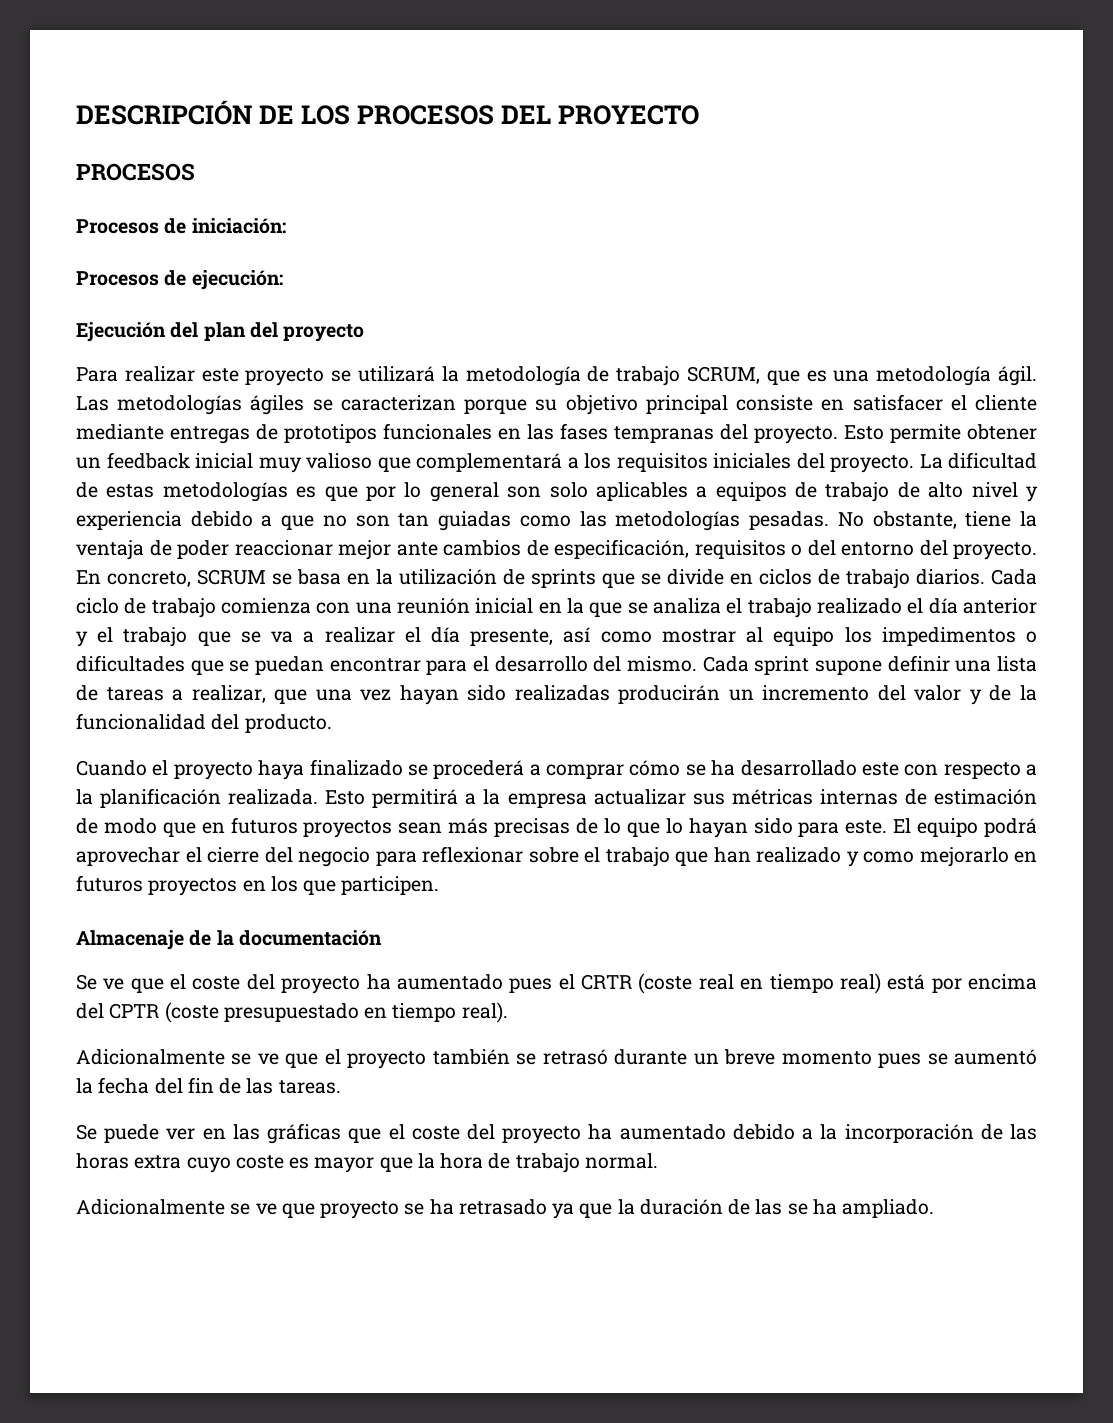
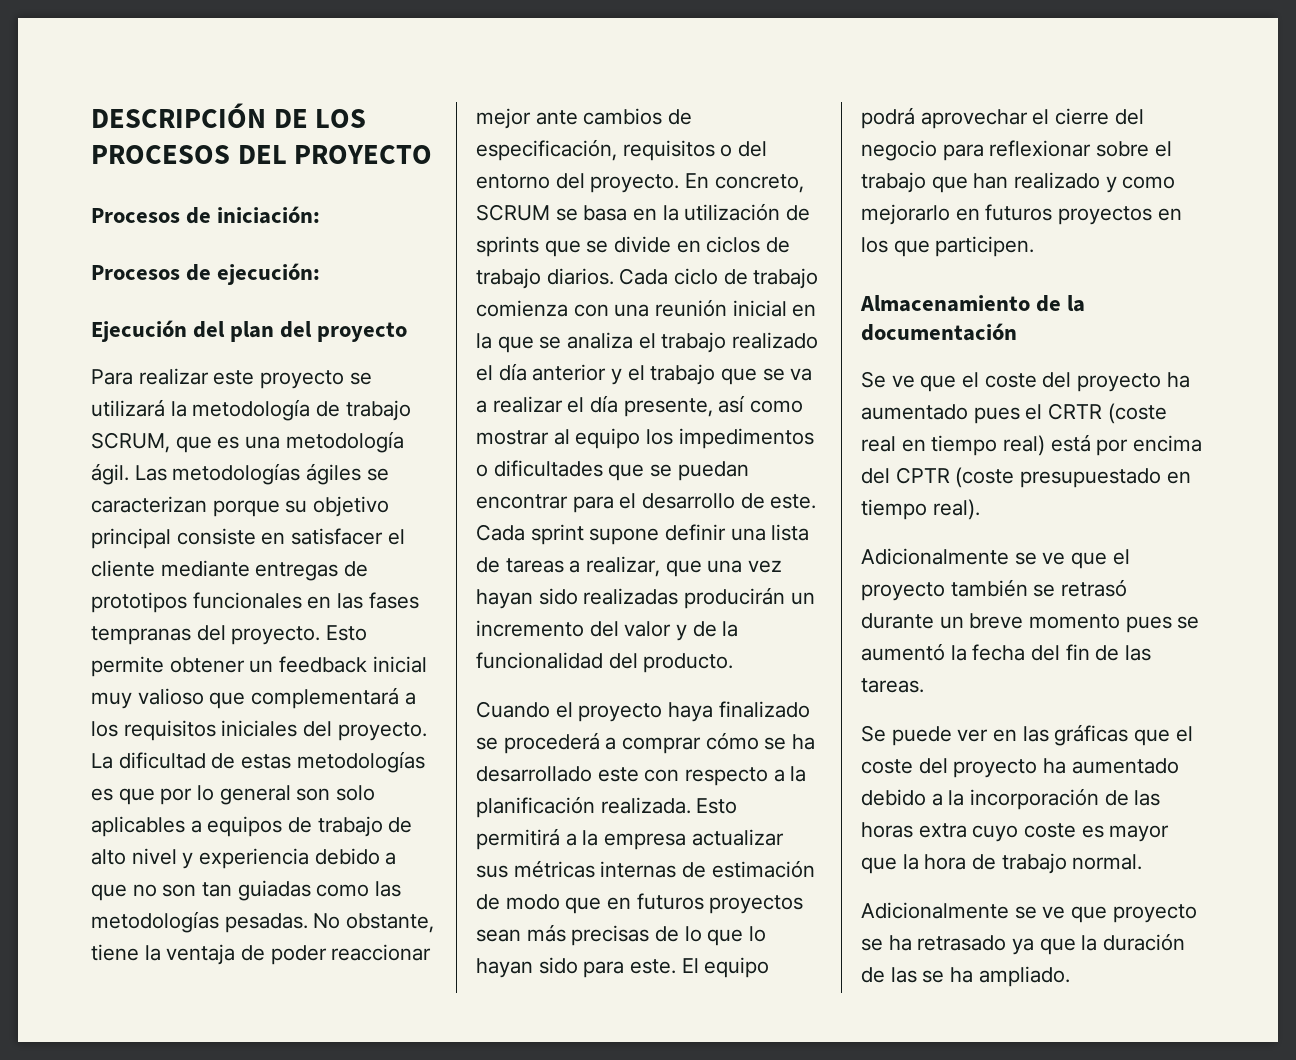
[76,163,195,181] // PROCESOS -> (433, 154) none
[593,656,697,672] del mismo. -> [740,493,817,509] de este.
[76,930,184,950] Almacenaje -> [860,295,1030,312] Almacenamiento

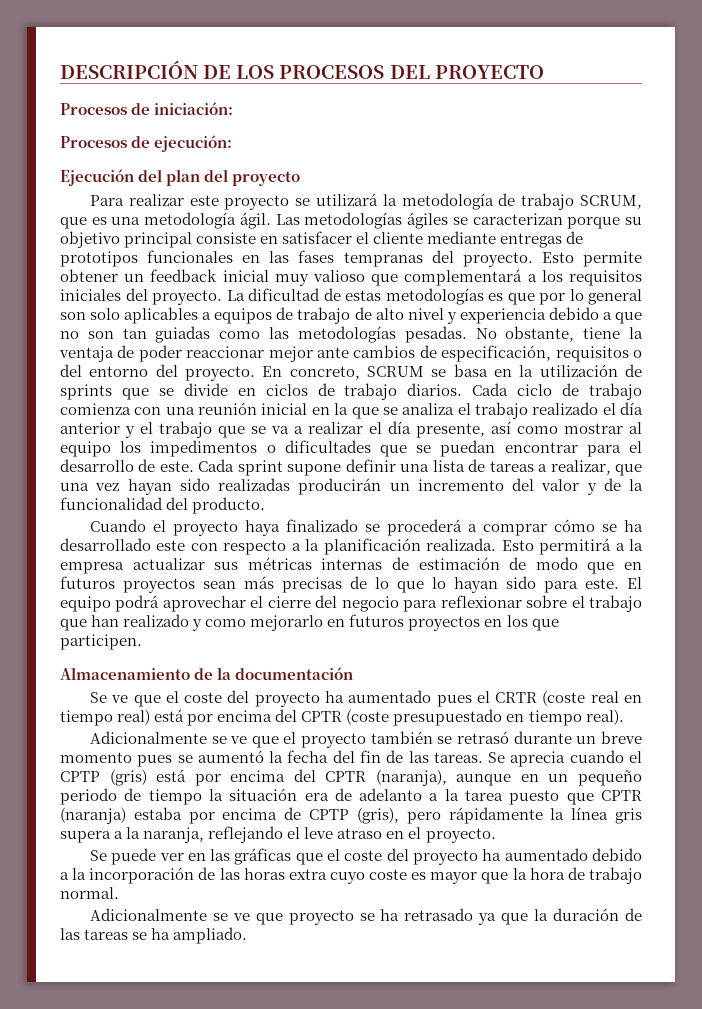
(924, 685) none -> [488,750,642,767] [60,769,643,786] [60,788,643,805] [60,807,643,824] [60,826,496,843] Se aprecia cuando el CPTP (gris) está por encima del CPTR (naranja), aunque en un pequeño periodo de tiempo la situación era de adelanto a la tarea puesto que CPTR (naranja) estaba por encima de CPTP (gris), pero rápidamente la línea gris supera a la naranja, reflejando el leve atraso en el proyecto.
(917, 975) none -> [84,929,129,940] tareas

